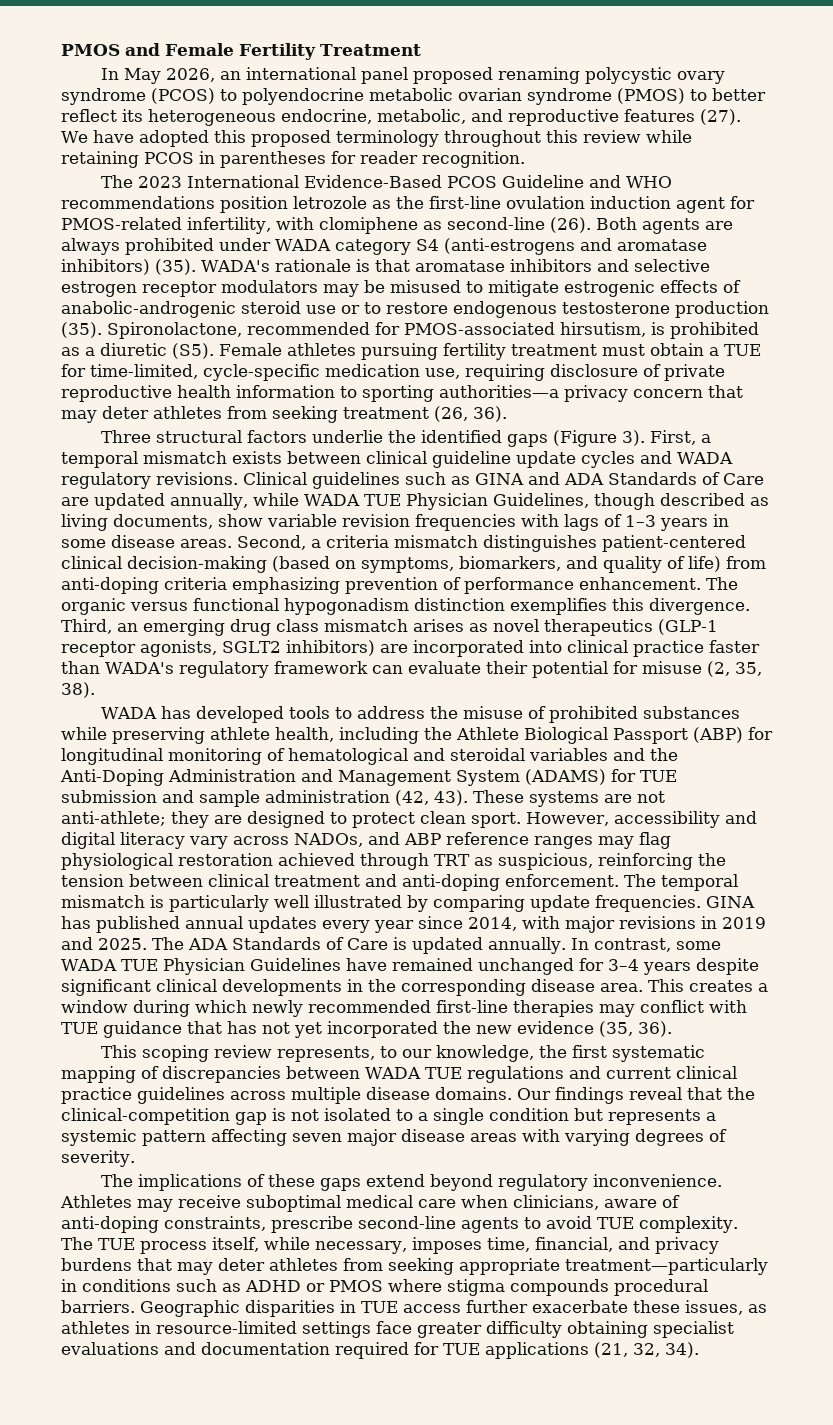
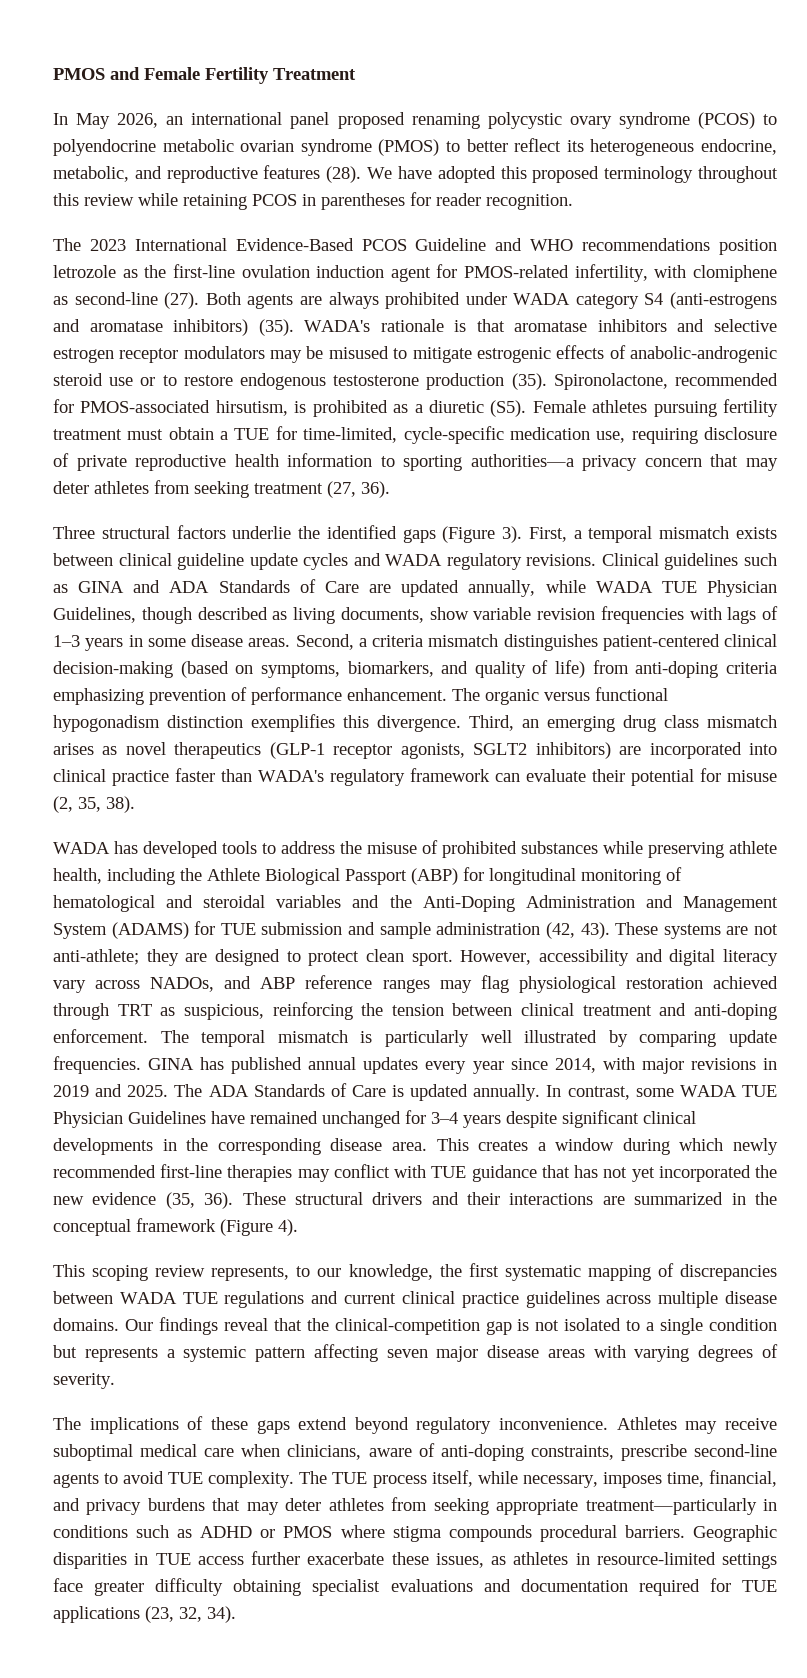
[700,109,741,125] (27). -> [326,166,362,183] (28).
[549,217,591,233] (26). -> [164,292,200,309] (27).
[434,406,468,422] (26, -> [327,481,356,498] (27,
(672, 1029) none -> [242,1192,777,1205] [53,1218,298,1236] These structural drivers and their interactions are summarized in the conceptual framework (Figure 4).
[594,1342,628,1358] (21, -> [145,1606,174,1623] (23,

